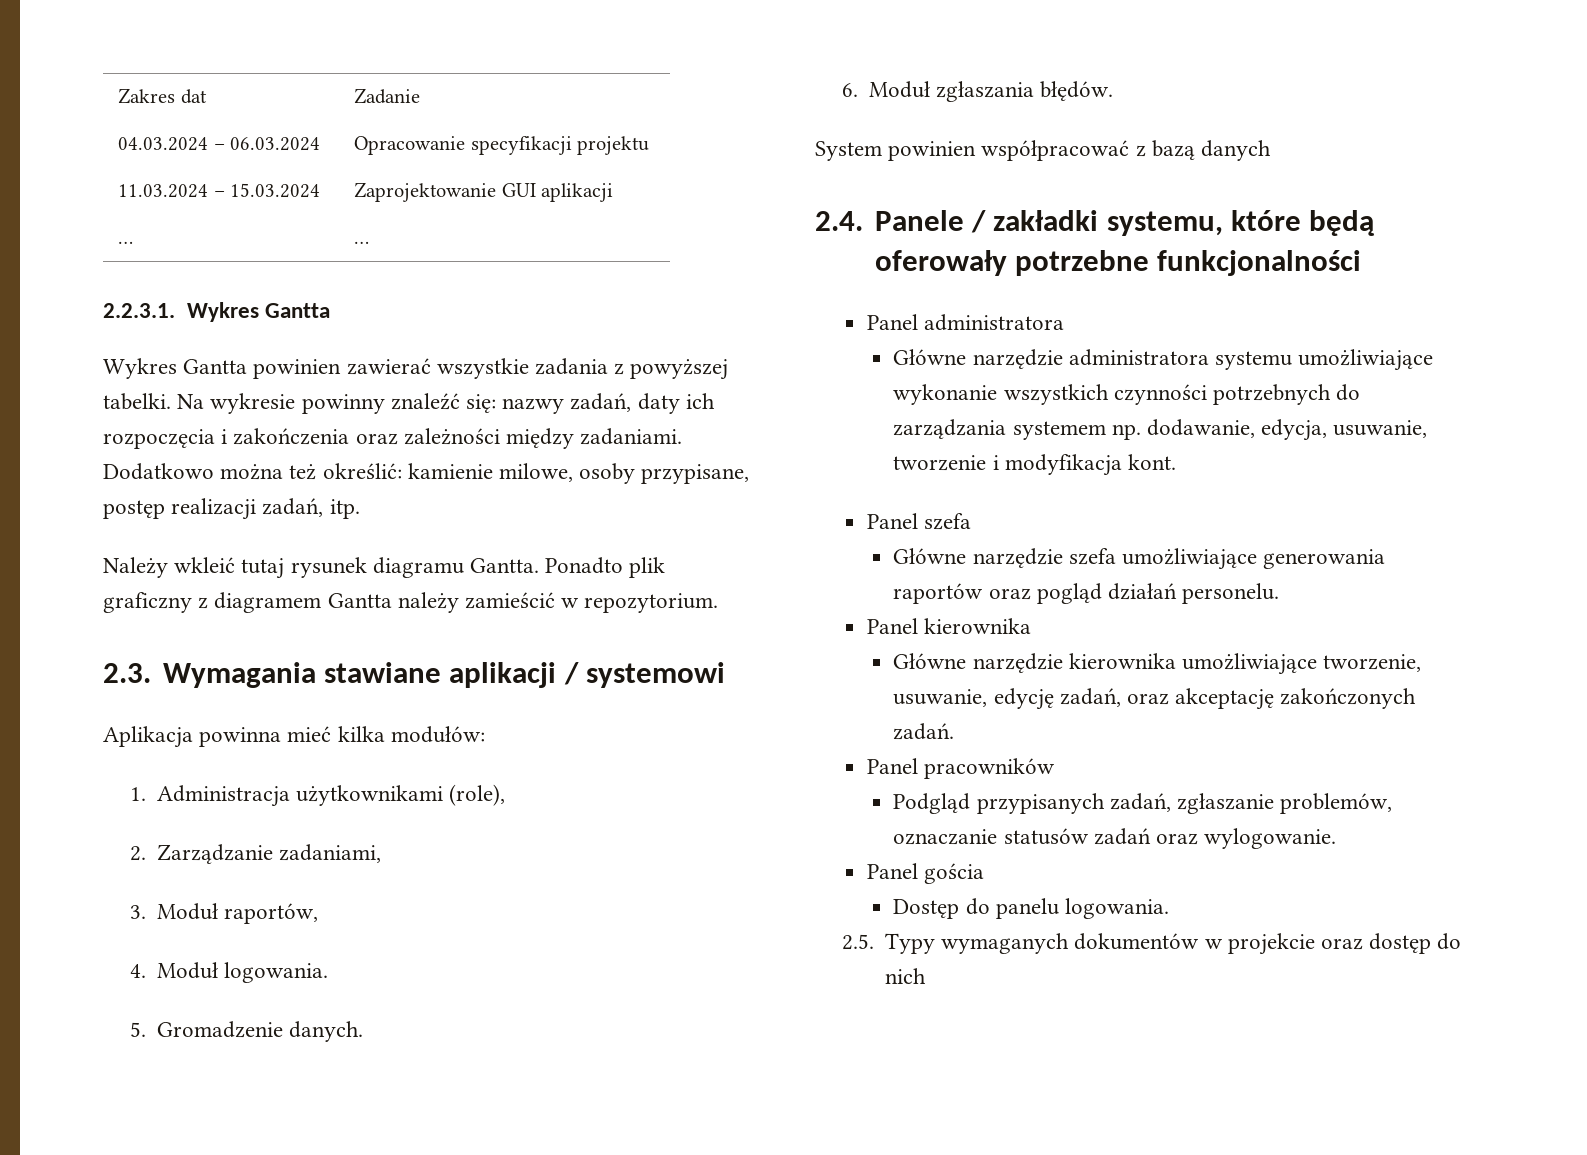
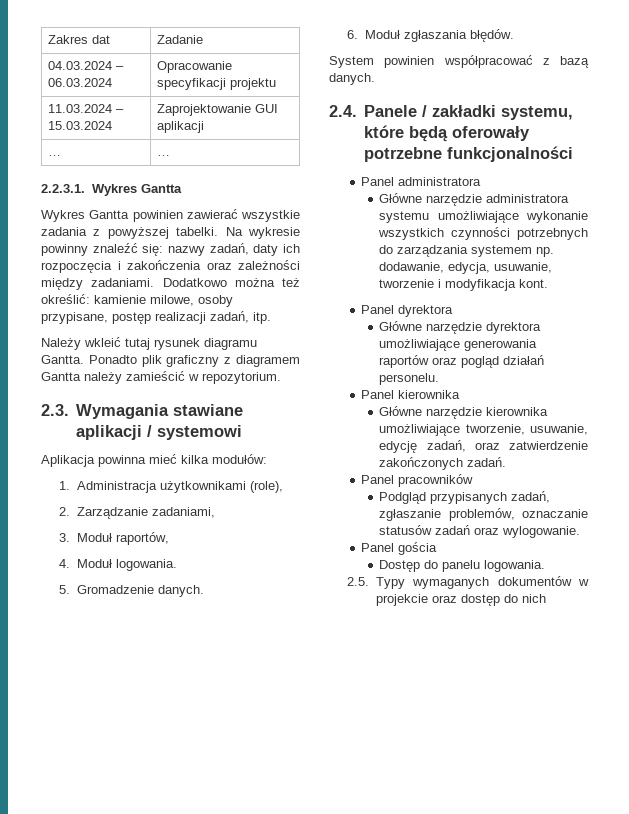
[1201,140,1272,161] danych -> [329,73,375,85] danych.
[924,513,972,530] [893,548,1116,568] szefa // Główne narzędzie szefa -> [398,305,454,317] [379,321,542,334] dyrektora // Główne narzędzie dyrektora
[1175,688,1275,710] akceptację -> [509,441,588,450] zatwierdzenie

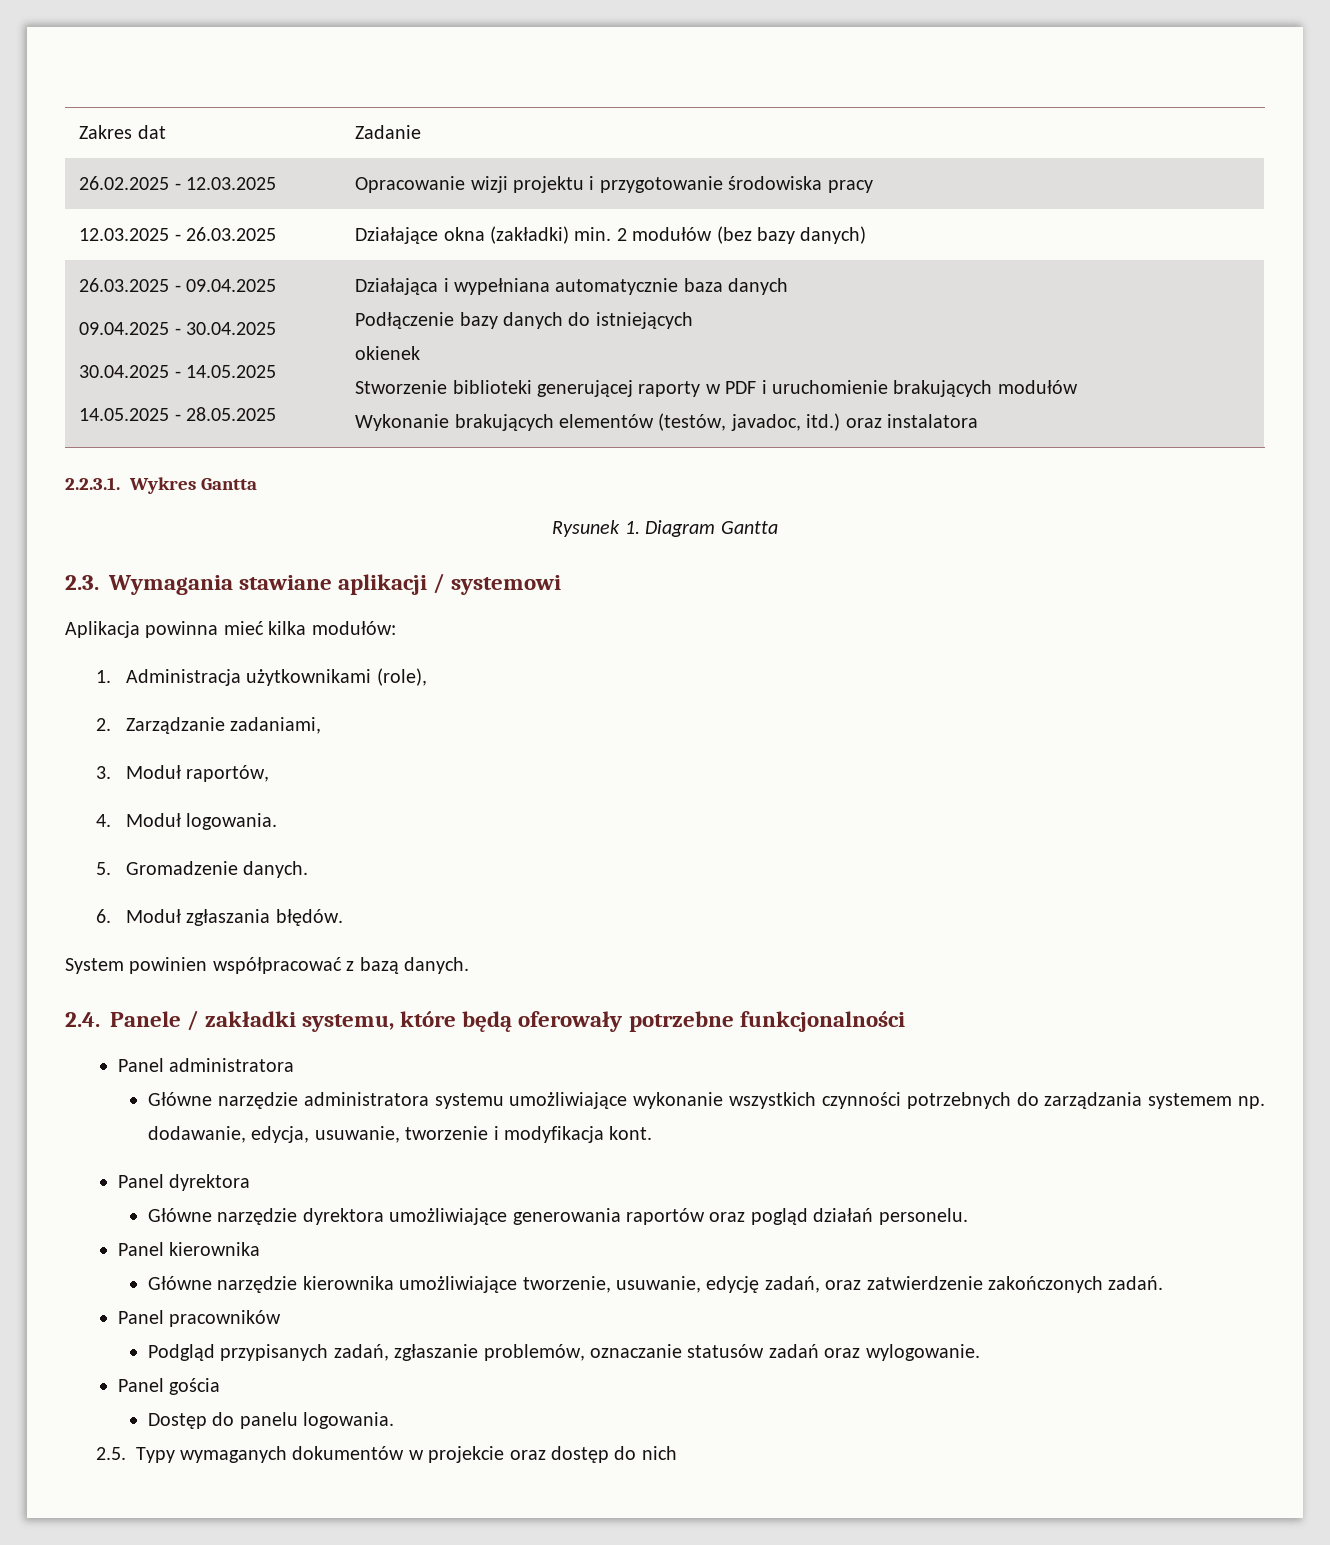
[48,61,125,70] [48,78,113,87] 04.03.2024 – 06.03.2024 -> [79,176,276,190] 26.02.2025 - 12.03.2025
[157,78,227,90] specyfikacji -> [470,176,508,193] wizji
[48,104,125,113] [48,121,113,130] [157,104,279,116] [157,121,205,133] [48,155,62,156] [157,155,171,156] [41,184,182,196] [41,209,300,222] [41,227,300,239] [41,243,300,256] [41,260,300,273] [41,278,300,290] [41,294,233,307] [41,311,271,324] [41,337,257,350] [41,355,300,367] [41,371,281,384] // 11.03.2024 – 15.03.2024 | Zaprojektowanie GUI aplikacji // … | … // 2.2.3.1. Wykres Gantta // Wykres Gantta powinien zawierać wszystkie zadania z powyższej tabelki. Na wykresie powinny znaleźć się: nazwy zadań, daty ich rozpoczęcia i zakończenia oraz zależności między zadaniami. Dodatkowo można też określić: kamienie milowe, osoby przypisane, postęp realizacji zadań, itp. // Należy wkleić tutaj rysunek diagramu Gantta. Ponadto plik graficzny z diagramem Gantta należy zamieścić w repozytorium. -> [589,176,873,193] [79,227,276,241] [355,226,867,244] [79,278,276,292] [79,322,276,335] [79,365,276,378] [79,407,276,421] [355,278,789,295] [355,312,693,329] [355,346,421,360] [355,380,1078,397] [355,413,978,431] [65,477,258,494] [552,520,778,537] i przygotowanie środowiska pracy // 12.03.2025 - 26.03.2025 | Działające okna (zakładki) min. 2 modułów (bez bazy danych) // 26.03.2025 - 09.04.2025 // 09.04.2025 - 30.04.2025 // 30.04.2025 - 14.05.2025 // 14.05.2025 - 28.05.2025 | Działająca i wypełniana automatycznie baza danych // Podłączenie bazy danych do istniejących // okienek // Stworzenie biblioteki generującej raporty w PDF i uruchomienie brakujących modułów // Wykonanie brakujących elementów (testów, javadoc, itd.) oraz instalatora // 2.2.3.1. Wykres Gantta // Rysunek 1. Diagram Gantta

